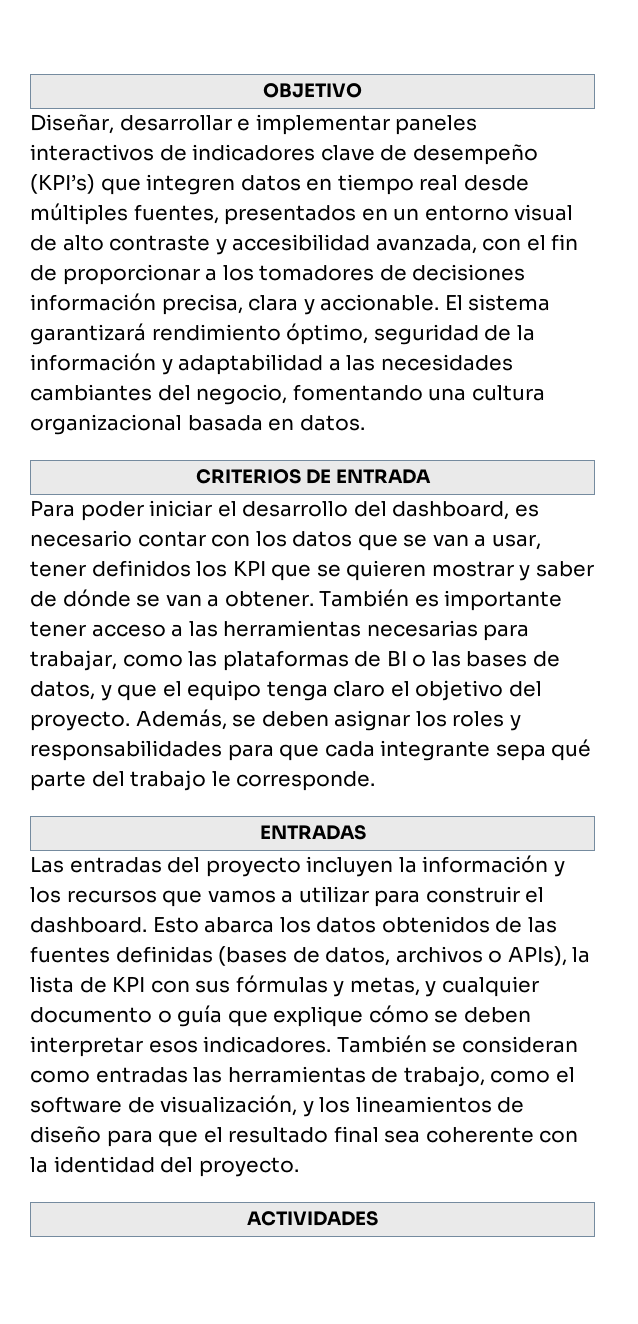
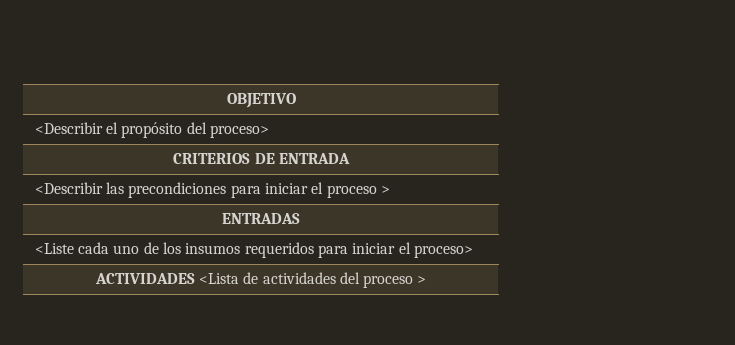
[30,114,478,135] [30,144,538,165] [30,174,529,195] [30,203,574,225] [30,234,579,255] [30,264,526,285] [30,293,551,315] [30,323,535,345] [30,353,513,375] [30,384,545,405] [30,414,365,435] [195,469,431,484] [30,500,539,521] [30,530,541,551] [30,560,594,581] [30,589,563,611] [30,620,530,641] [30,650,560,671] [30,680,542,701] [30,709,521,731] [30,739,592,761] [30,770,376,791] [259,825,366,840] [30,855,565,877] [30,886,545,907] [30,916,557,933] [30,946,591,966] [30,975,539,997] [30,1005,531,1027] [30,1035,578,1057] [30,1066,575,1087] [30,1095,525,1117] [30,1126,579,1147] [30,1156,299,1177] [247,1211,378,1226] // Diseñar, desarrollar e implementar paneles interactivos de indicadores clave de desempeño (KPI’s) que integren datos en tiempo real desde múltiples fuentes, presentados en un entorno visual de alto contraste y accesibilidad avanzada, con el fin de proporcionar a los tomadores de decisiones información precisa, clara y accionable. El sistema garantizará rendimiento óptimo, seguridad de la información y adaptabilidad a las necesidades cambiantes del negocio, fomentando una cultura organizacional basada en datos. // CRITERIOS DE ENTRADA // Para poder iniciar el desarrollo del dashboard, es necesario contar con los datos que se van a usar, tener definidos los KPI que se quieren mostrar y saber de dónde se van a obtener. También es importante tener acceso a las herramientas necesarias para trabajar, como las plataformas de BI o las bases de datos, y que el equipo tenga claro el objetivo del proyecto. Además, se deben asignar los roles y responsabilidades para que cada integrante sepa qué parte del trabajo le corresponde. // ENTRADAS // Las entradas del proyecto incluyen la información y los recursos que vamos a utilizar para construir el dashboard. Esto abarca los datos obtenidos de las fuentes definidas (bases de datos, archivos o APIs), la lista de KPI con sus fórmulas y metas, y cualquier documento o guía que explique cómo se deben interpretar esos indicadores. También se consideran como entradas las herramientas de trabajo, como el software de visualización, y los lineamientos de diseño para que el resultado final sea coherente con la identidad del proyecto. // ACTIVIDADES -> [34,122,270,138] [173,153,350,164] [34,182,391,198] [222,213,300,224] [34,242,474,258] [94,272,427,288] // <Describir el propósito del proceso> // CRITERIOS DE ENTRADA // <Describir las precondiciones para iniciar el proceso > // ENTRADAS // <Liste cada uno de los insumos requeridos para iniciar el proceso> // ACTIVIDADES <Lista de actividades del proceso >

